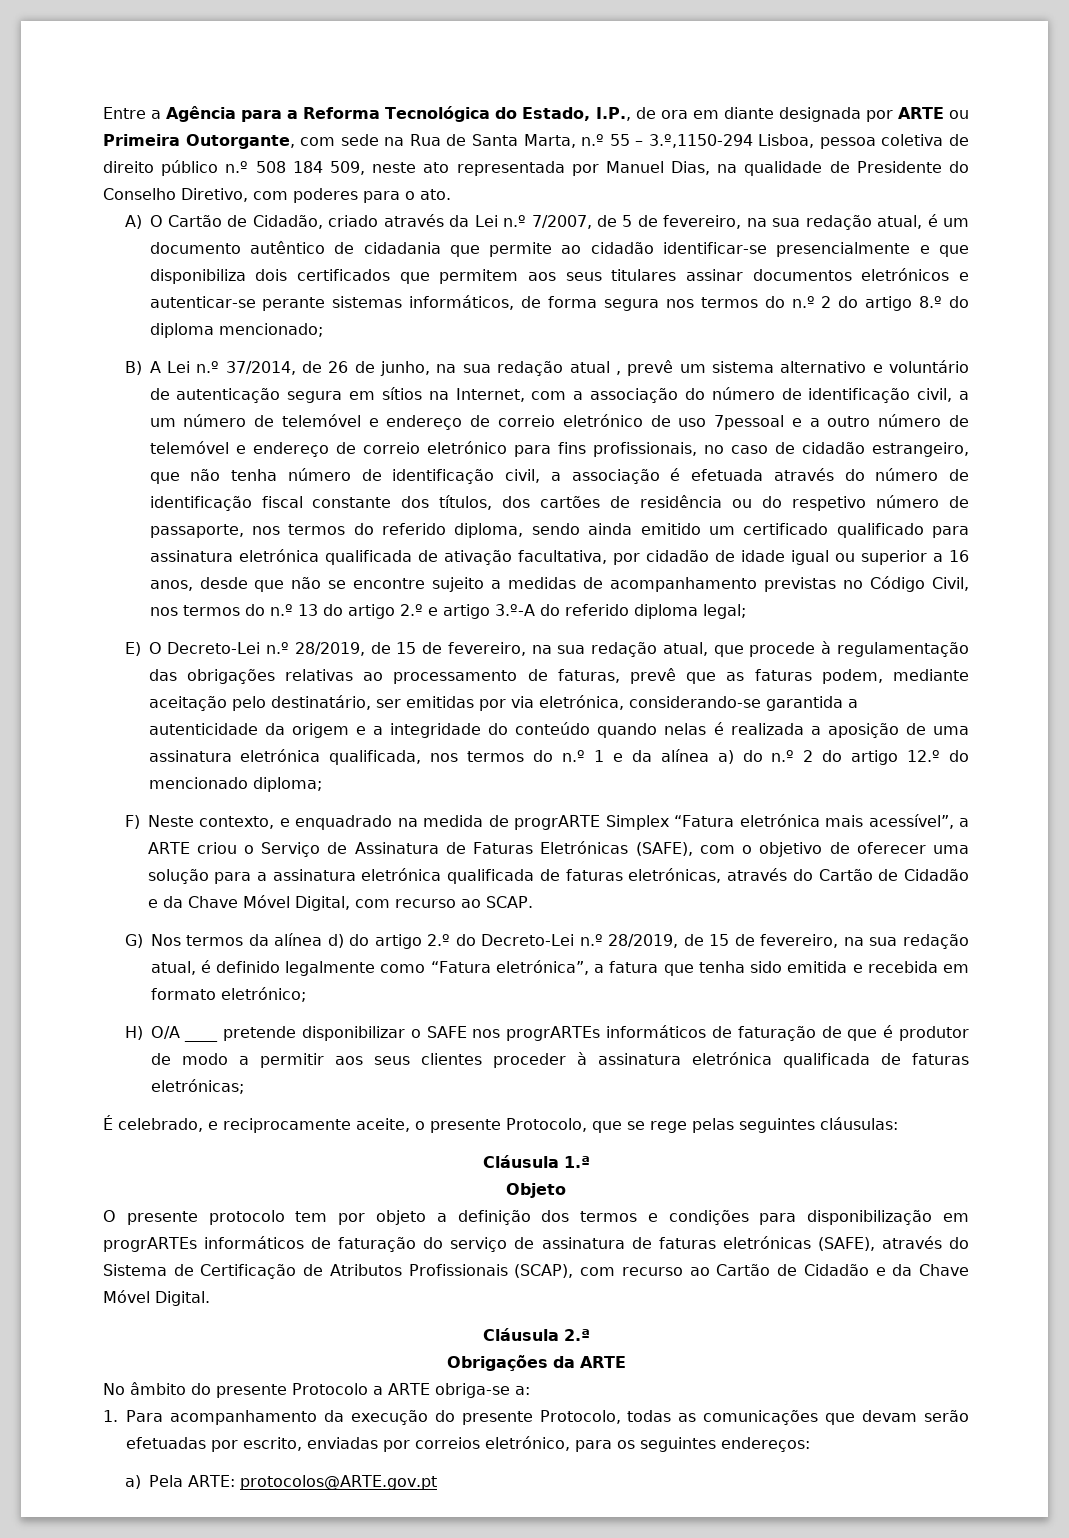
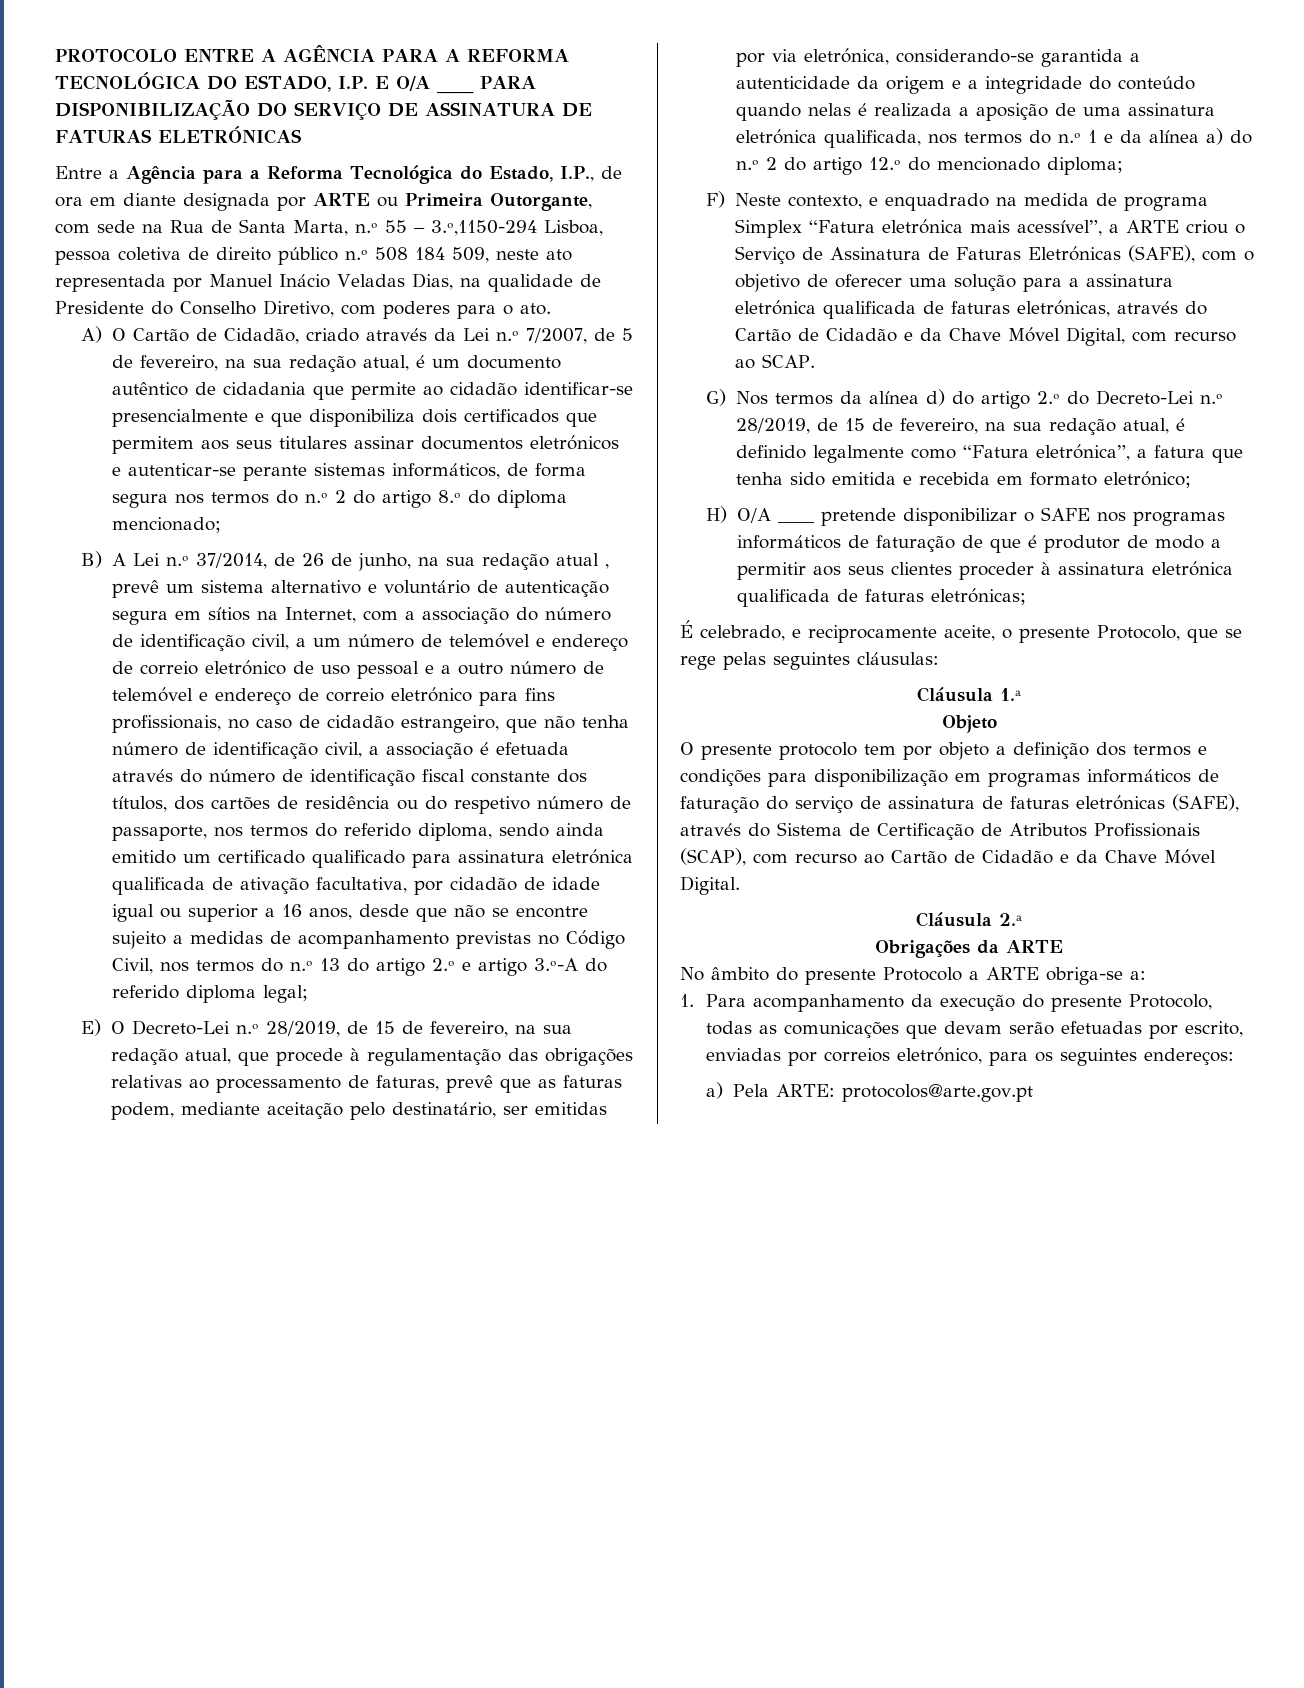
(103, 113) none -> [55,45,569,63] [55,72,474,94] [479,76,536,89] [55,99,592,120] [55,126,302,144] PROTOCOLO ENTRE A AGÊNCIA PARA A REFORMA TECNOLÓGICA DO ESTADO, I.P. E O/A ____ PARA DISPONIBILIZAÇÃO DO SERVIÇO DE ASSINATURA DE FATURAS ELETRÓNICAS //
(664, 167) none -> [279,274,405,288] Inácio Veladas
[714,415,785,430] 7pessoal -> [356,661,419,679] pessoal
[514,815,601,830] progrARTE -> [1123,196,1208,211] programa
[506,1026,601,1041] progrARTEs -> [1132,511,1225,526] programas
[103,1237,197,1252] progrARTEs -> [988,772,1080,787] programas
[239,1475,437,1490] protocolos@ARTE.gov.pt -> [841,1084,1033,1102] protocolos@arte.gov.pt

